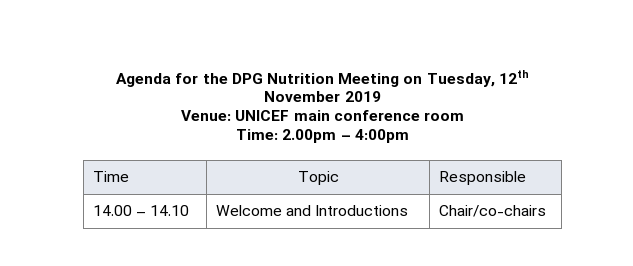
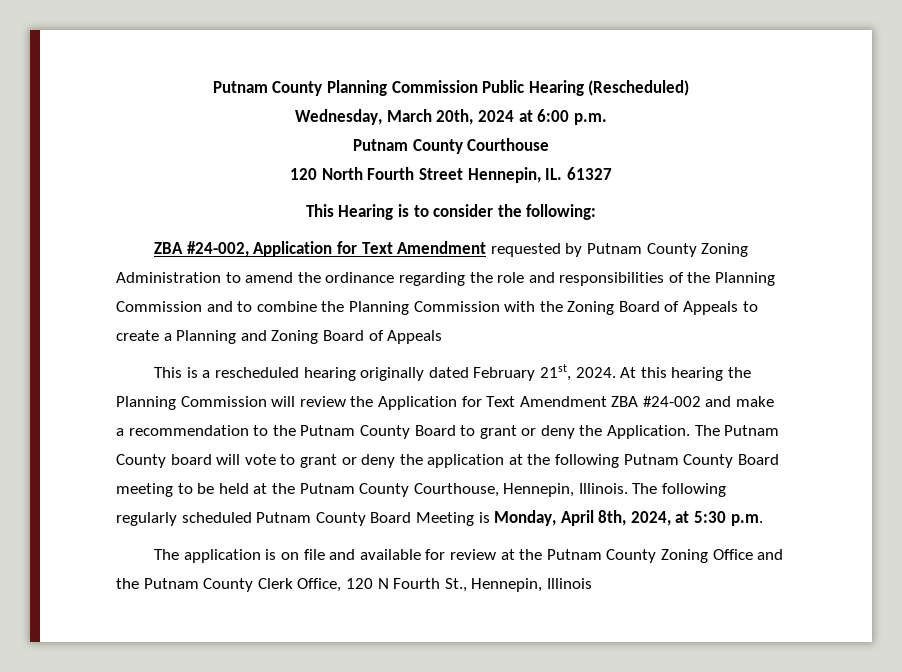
[116,70,529,87] [264,91,381,102] [181,110,464,121] [236,129,409,143] [92,171,129,182] [297,171,339,185] [438,171,526,185] [92,205,190,216] [215,205,409,216] [438,205,546,217] Agenda for the DPG Nutrition Meeting on Tuesday, 12th November 2019 // Venue: UNICEF main conference room // Time: 2.00pm – 4:00pm // Time | Topic | Responsible // 14.00 – 14.10 | Welcome and Introductions | Chair/co-chairs -> [212,80,690,96] [295,109,607,125] [352,138,550,154] [290,167,612,183] [305,204,597,220] [154,241,749,257] [116,272,776,286] [116,301,758,315] [116,330,443,344] [154,364,751,381] [116,396,775,410] [116,425,780,439] [116,454,779,468] [116,483,727,497] [116,510,763,526] [154,549,784,563] [116,578,592,592] Putnam County Planning Commission Public Hearing (Rescheduled) // Wednesday, March 20th, 2024 at 6:00 p.m. // Putnam County Courthouse // 120 North Fourth Street Hennepin, IL. 61327 // This Hearing is to consider the following: // ZBA #24-002, Application for Text Amendment requested by Putnam County Zoning Administration to amend the ordinance regarding the role and responsibilities of the Planning Commission and to combine the Planning Commission with the Zoning Board of Appeals to create a Planning and Zoning Board of Appeals // This is a rescheduled hearing originally dated February 21st, 2024. At this hearing the Planning Commission will review the Application for Text Amendment ZBA #24-002 and make a recommendation to the Putnam County Board to grant or deny the Application. The Putnam County board will vote to grant or deny the application at the following Putnam County Board meeting to be held at the Putnam County Courthouse, Hennepin, Illinois. The following regularly scheduled Putnam County Board Meeting is Monday, April 8th, 2024, at 5:30 p.m. // The application is on file and available for review at the Putnam County Zoning Office and the Putnam County Clerk Office, 120 N Fourth St., Hennepin, Illinois

